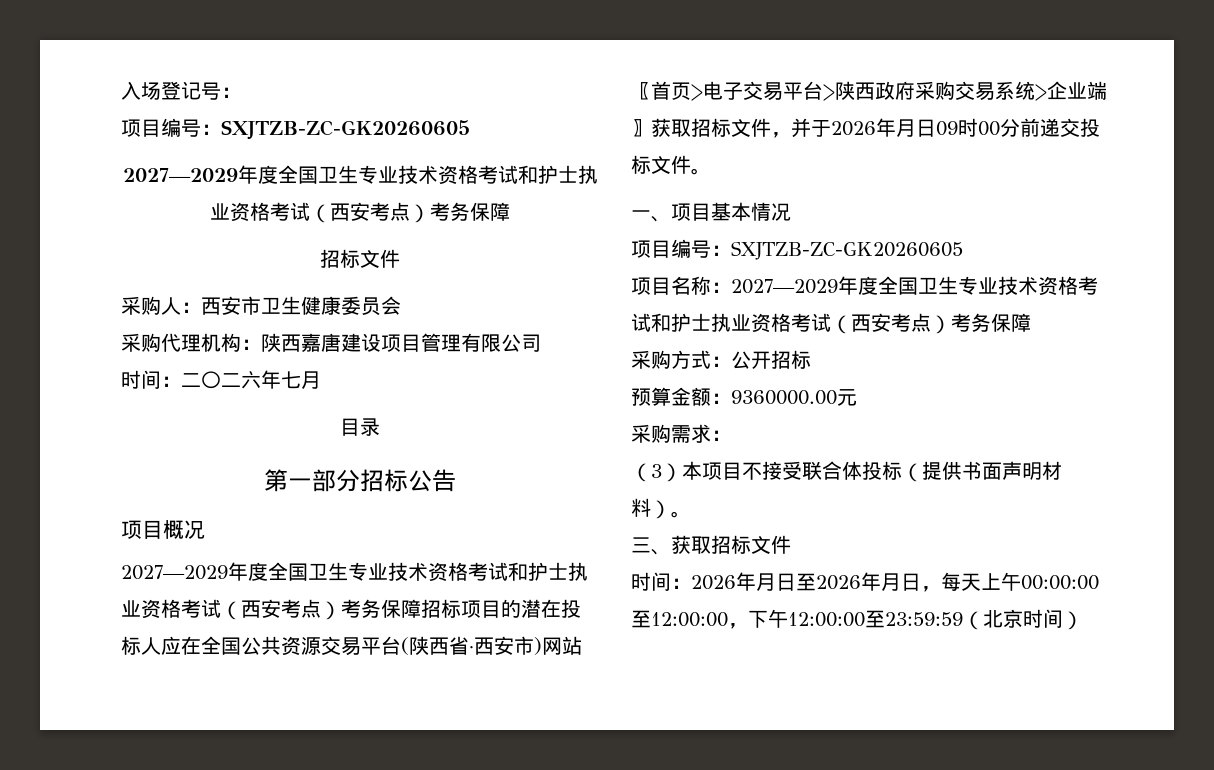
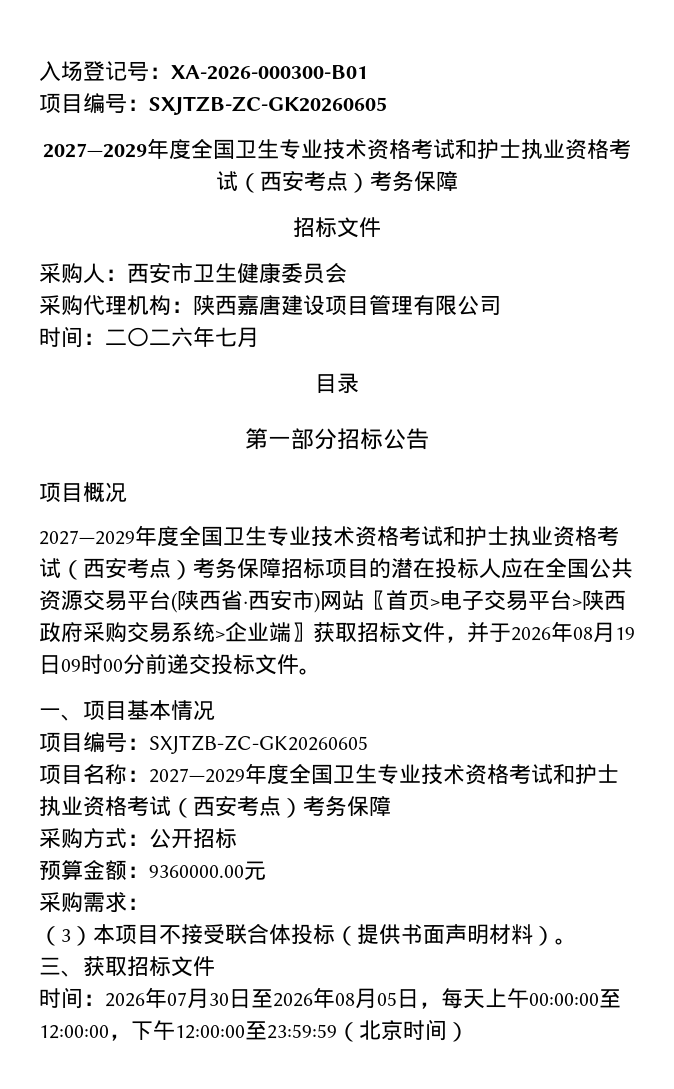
(241, 92) none -> [171,65,368,80] XA-2026-000300-B01
[896,119,916,137] 月 -> [573,622,635,643] 08月19
[756,572,901,591] 月日至2026年月 -> [167,987,397,1009] 07月30日至2026年08月05

